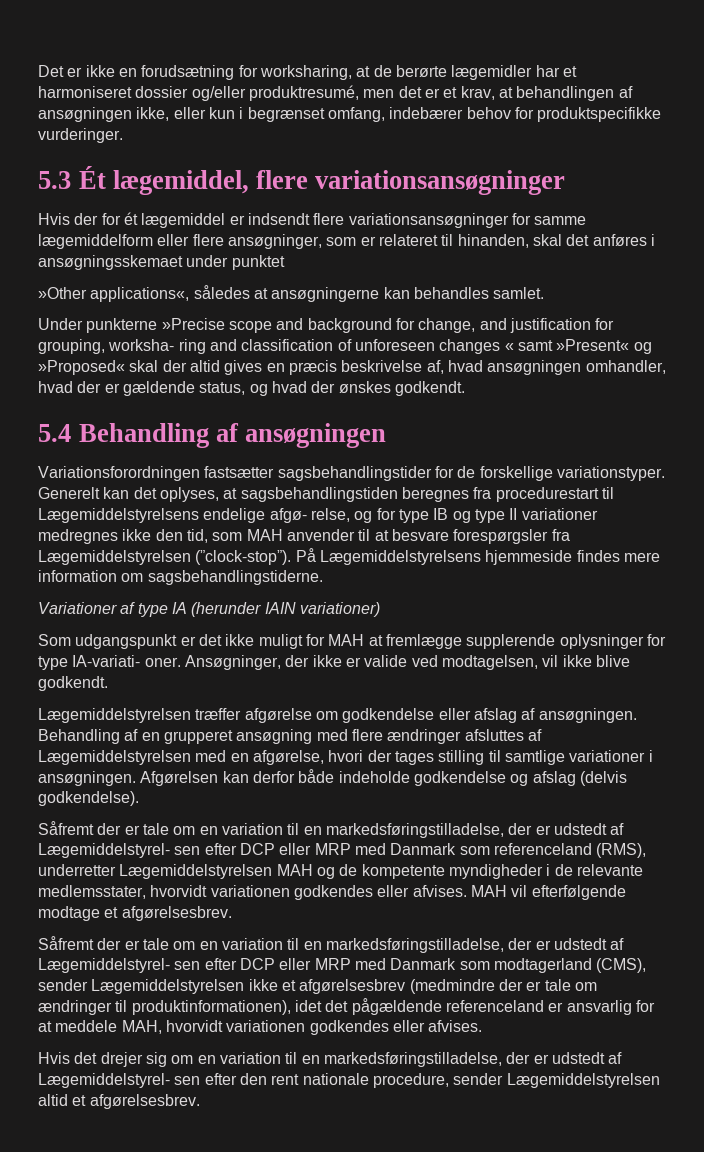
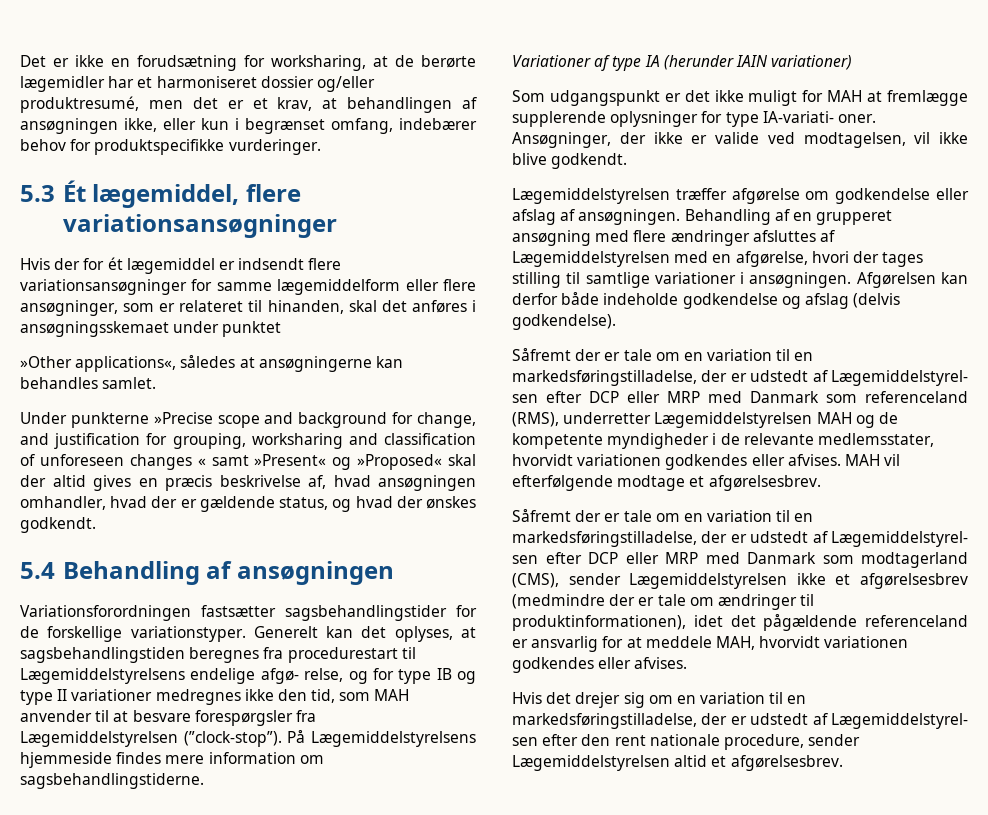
[108,339,206,354] worksha- ring -> [251,433,343,449] worksharing

